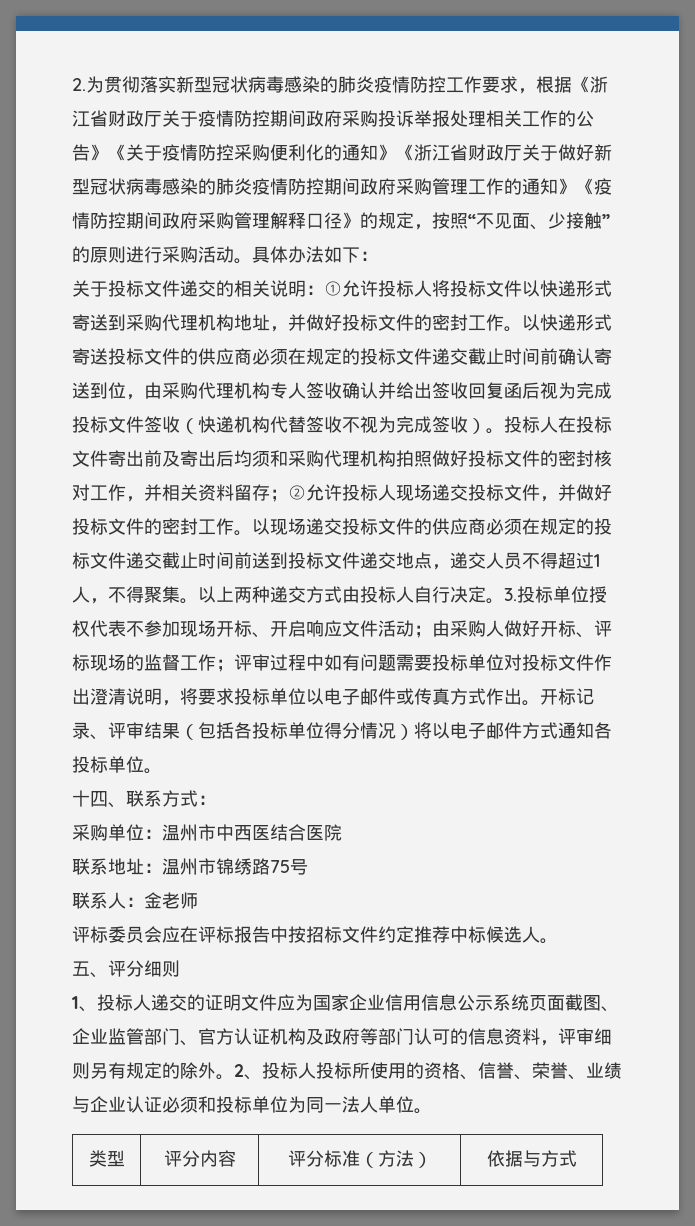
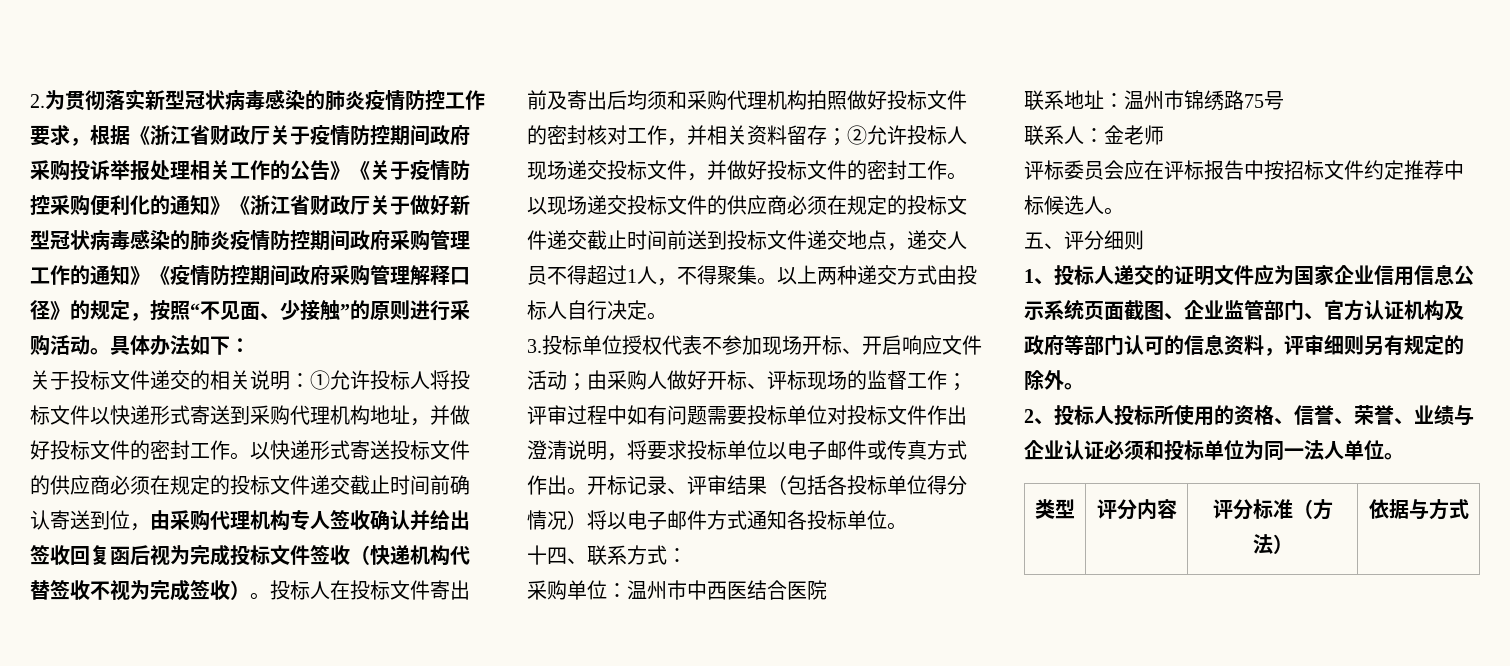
(504, 601) none -> (667, 316) //
(234, 1077) none -> (1084, 386) //

